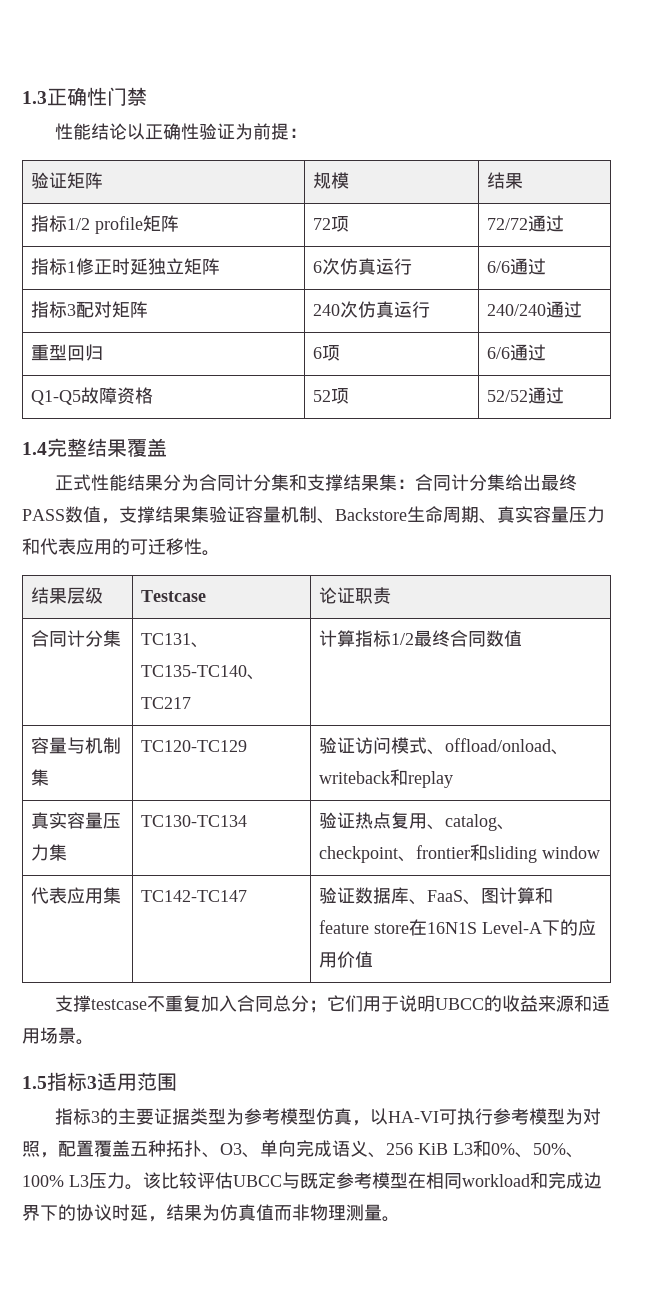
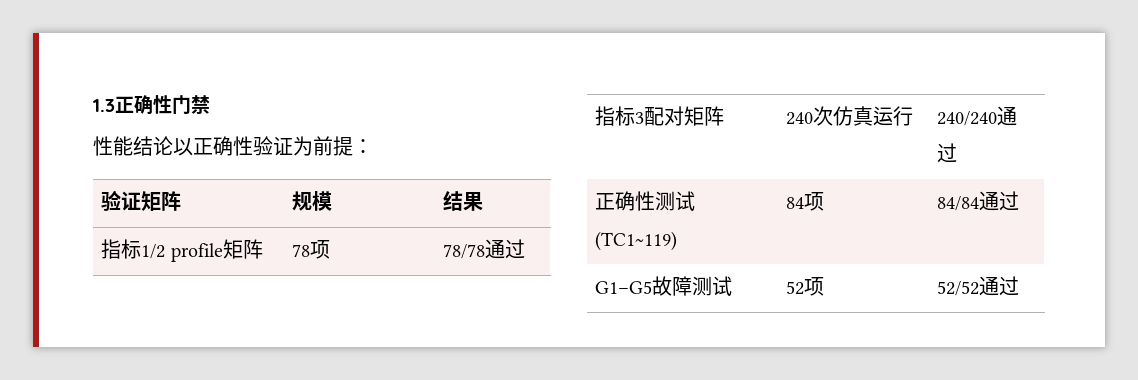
[312,216,349,232] [486,215,564,232] [30,258,220,275] [312,258,412,275] [486,261,510,273] 72项 | 72/72通过 // 指标1修正时延独立矩阵 | 6次仿真运行 | 6/6 -> [292,240,331,259] [443,244,486,259] 78项 | 78/78
[30,344,103,361] [312,345,340,361] [486,344,546,361] [30,387,153,405] 重型回归 | 6项 | 6/6通过 // Q1-Q5故障资格 -> [595,191,696,211] [595,231,678,251] [786,192,825,211] [937,191,1020,211] [595,276,733,296] 正确性测试(TC1~119) | 84项 | 84/84通过 // G1–G5故障测试
[22,438,167,457] [55,474,578,491] [22,506,605,524] [22,538,220,556] [30,587,103,604] [140,590,206,602] [318,587,391,604] [30,630,121,647] [140,633,209,648] [140,665,265,680] [140,697,191,709] [318,630,522,647] [30,737,121,754] [30,769,49,786] [140,740,247,752] [318,737,569,755] [318,769,453,788] [30,812,121,829] [30,844,67,861] [140,815,247,827] [318,812,515,831] [318,844,600,863] [30,887,121,904] [140,890,247,902] [318,887,553,905] [318,919,596,936] [318,951,373,968] [55,995,611,1013] [22,1027,94,1045] [22,1072,177,1091] [55,1108,602,1126] [22,1140,584,1158] [22,1172,602,1190] [22,1204,400,1222] // 1.4完整结果覆盖 // 正式性能结果分为合同计分集和支撑结果集：合同计分集给出最终PASS数值，支撑结果集验证容量机制、Backstore生命周期、真实容量压力和代表应用的可迁移性。 // 结果层级 | Testcase | 论证职责 // 合同计分集 | TC131、TC135-TC140、TC217 | 计算指标1/2最终合同数值 // 容量与机制集 | TC120-TC129 | 验证访问模式、offload/onload、writeback和replay // 真实容量压力集 | TC130-TC134 | 验证热点复用、catalog、checkpoint、frontier和sliding window // 代表应用集 | TC142-TC147 | 验证数据库、FaaS、图计算和feature store在16N1S Level-A下的应用价值 // 支撑testcase不重复加入合同总分；它们用于说明UBCC的收益来源和适用场景。 // 1.5指标3适用范围 // 指标3的主要证据类型为参考模型仿真，以HA-VI可执行参考模型为对照，配置覆盖五种拓扑、O3、单向完成语义、256 KiB L3和0%、50%、100% L3压力。该比较评估UBCC与既定参考模型在相同workload和完成边界下的协议时延，结果为仿真值而非物理测量。 -> (1020, 286) none

